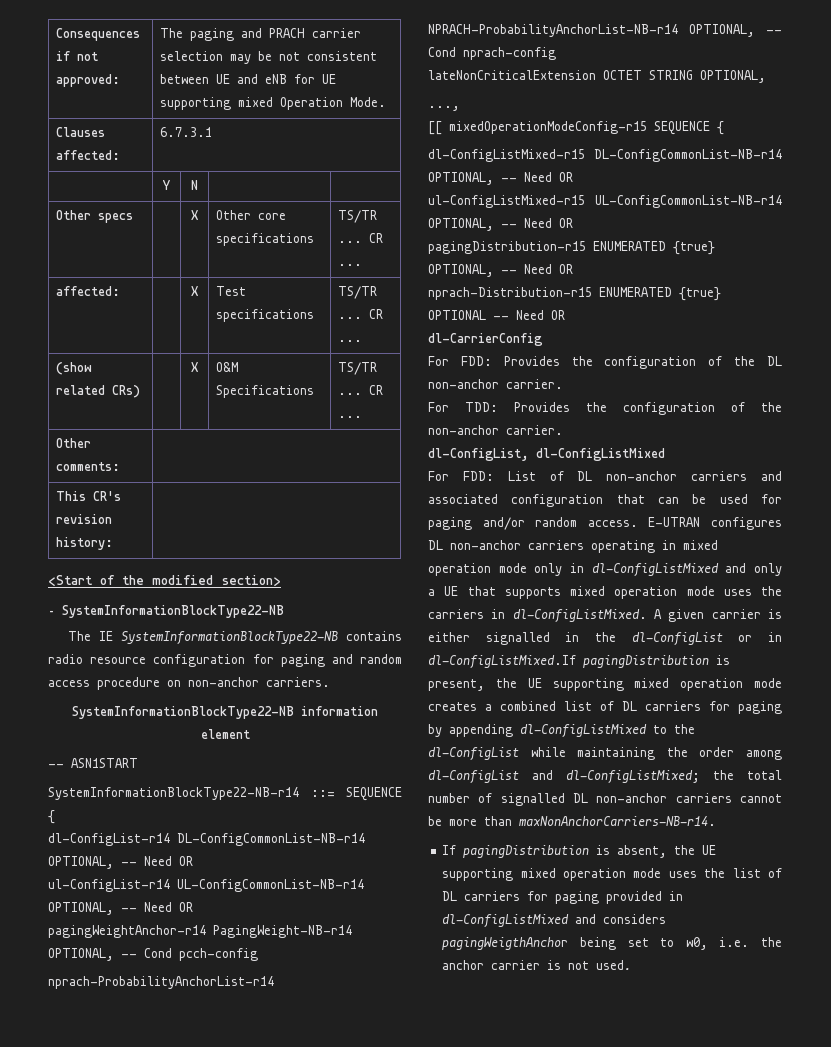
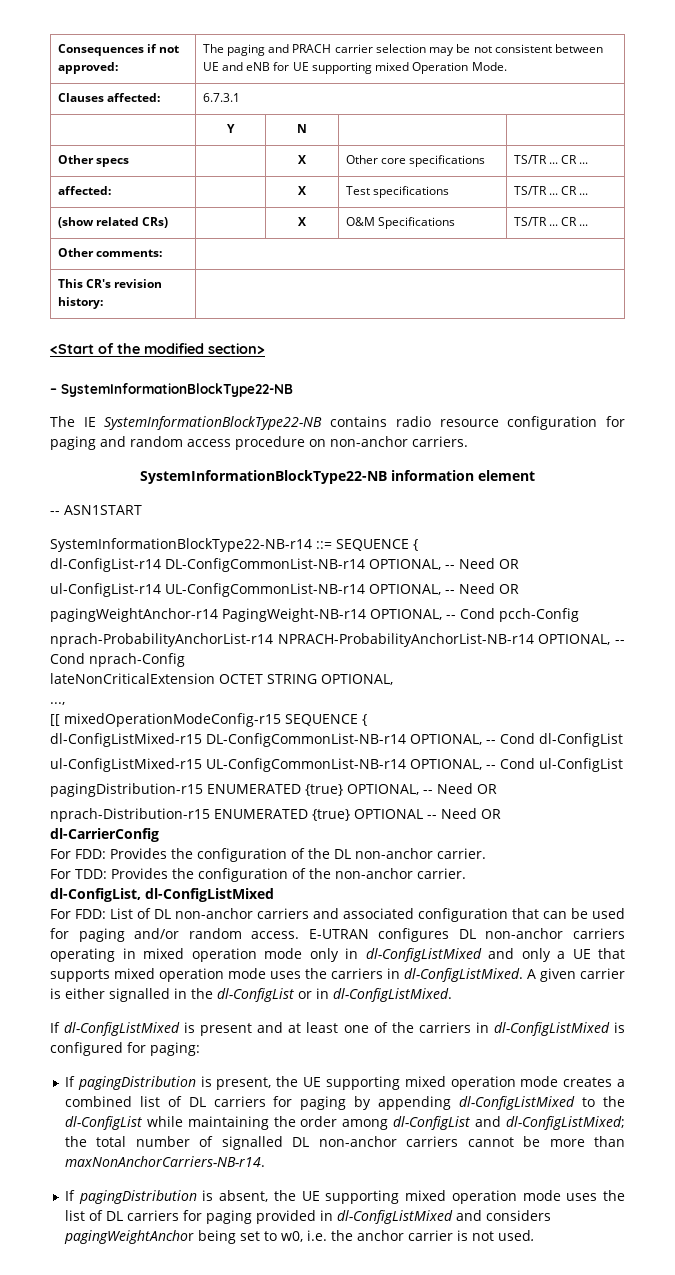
[179,948,258,961] pcch-config -> [499,608,579,622] pcch-Config
[463,47,556,60] nprach-config -> [89,653,185,667] nprach-Config
[524,172,573,182] Need OR -> [500,733,623,747] Cond dl-ConfigList
[524,218,573,228] Need OR -> [500,758,623,772] Cond ul-ConfigList
[428,655,576,669] dl-ConfigListMixed.If -> [333,988,452,1002] [50,1022,625,1036] [50,1042,200,1056] [64,1076,75,1087] dl-ConfigListMixed. // If dl-ConfigListMixed is present and at least one of the carriers in dl-ConfigListMixed is configured for paging: // If
[442,937,569,950] pagingWeigthAnchor -> [63,1230,194,1244] pagingWeightAnchor

